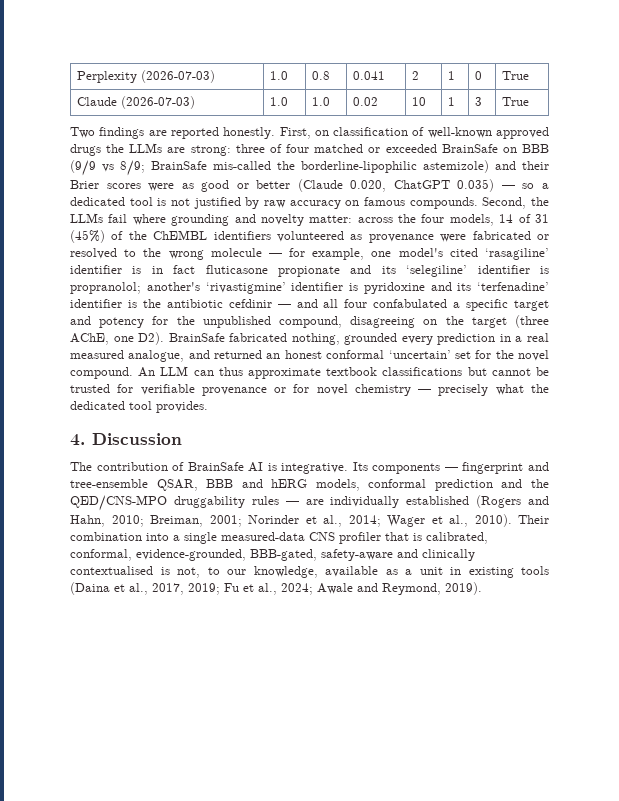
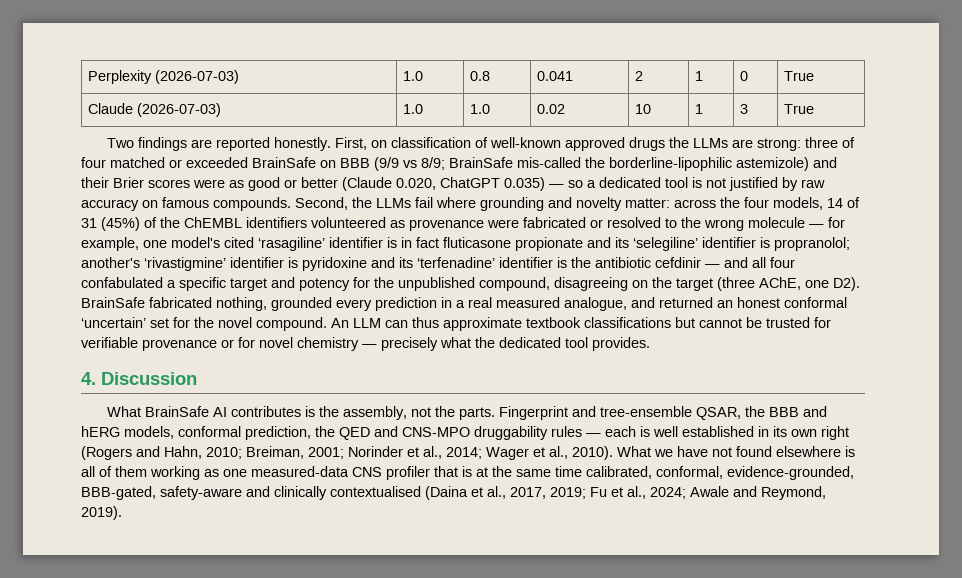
[70,462,524,474] The contribution of BrainSafe AI is integrative. Its components — fingerprint -> [107,406,569,420] What BrainSafe AI contributes is the assembly, not the parts. Fingerprint
(198, 485) none -> [745,406,766,417] the
[434,479,549,491] [70,495,470,511] prediction and the QED/CNS-MPO druggability rules — are individually established -> [245,426,849,440] prediction, the QED and CNS-MPO druggability rules — each is well established in its own right
[518,515,549,524] [70,532,217,544] Their combination into a single -> [617,446,855,457] [81,466,247,480] What we have not found elsewhere is all of them working as one
(422, 537) none -> [476,466,582,477] at the same time
[160,566,549,578] is not, to our knowledge, available as a unit in existing tools -> (421, 491) none

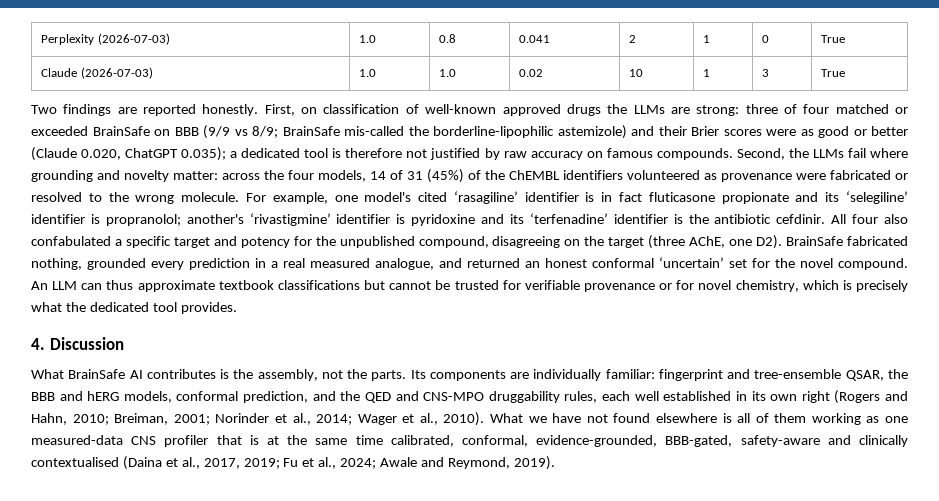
[504,177,583,191] 0.035) — so -> [181,147,227,161] 0.035);
(702, 182) none -> [345,148,403,158] therefore
[748,217,845,228] molecule — for -> [181,192,266,202] molecule. For
[655,257,795,268] cefdinir — and all four -> [776,214,909,224] cefdinir. All four also
[297,337,377,351] chemistry — -> [735,280,852,292] chemistry, which is
[499,406,569,420] Fingerprint -> [410,369,723,381] Its components are individually familiar: fingerprint
(311, 433) none -> [312,391,336,401] and
[551,426,650,437] rules — each is -> [564,391,631,403] rules, each

